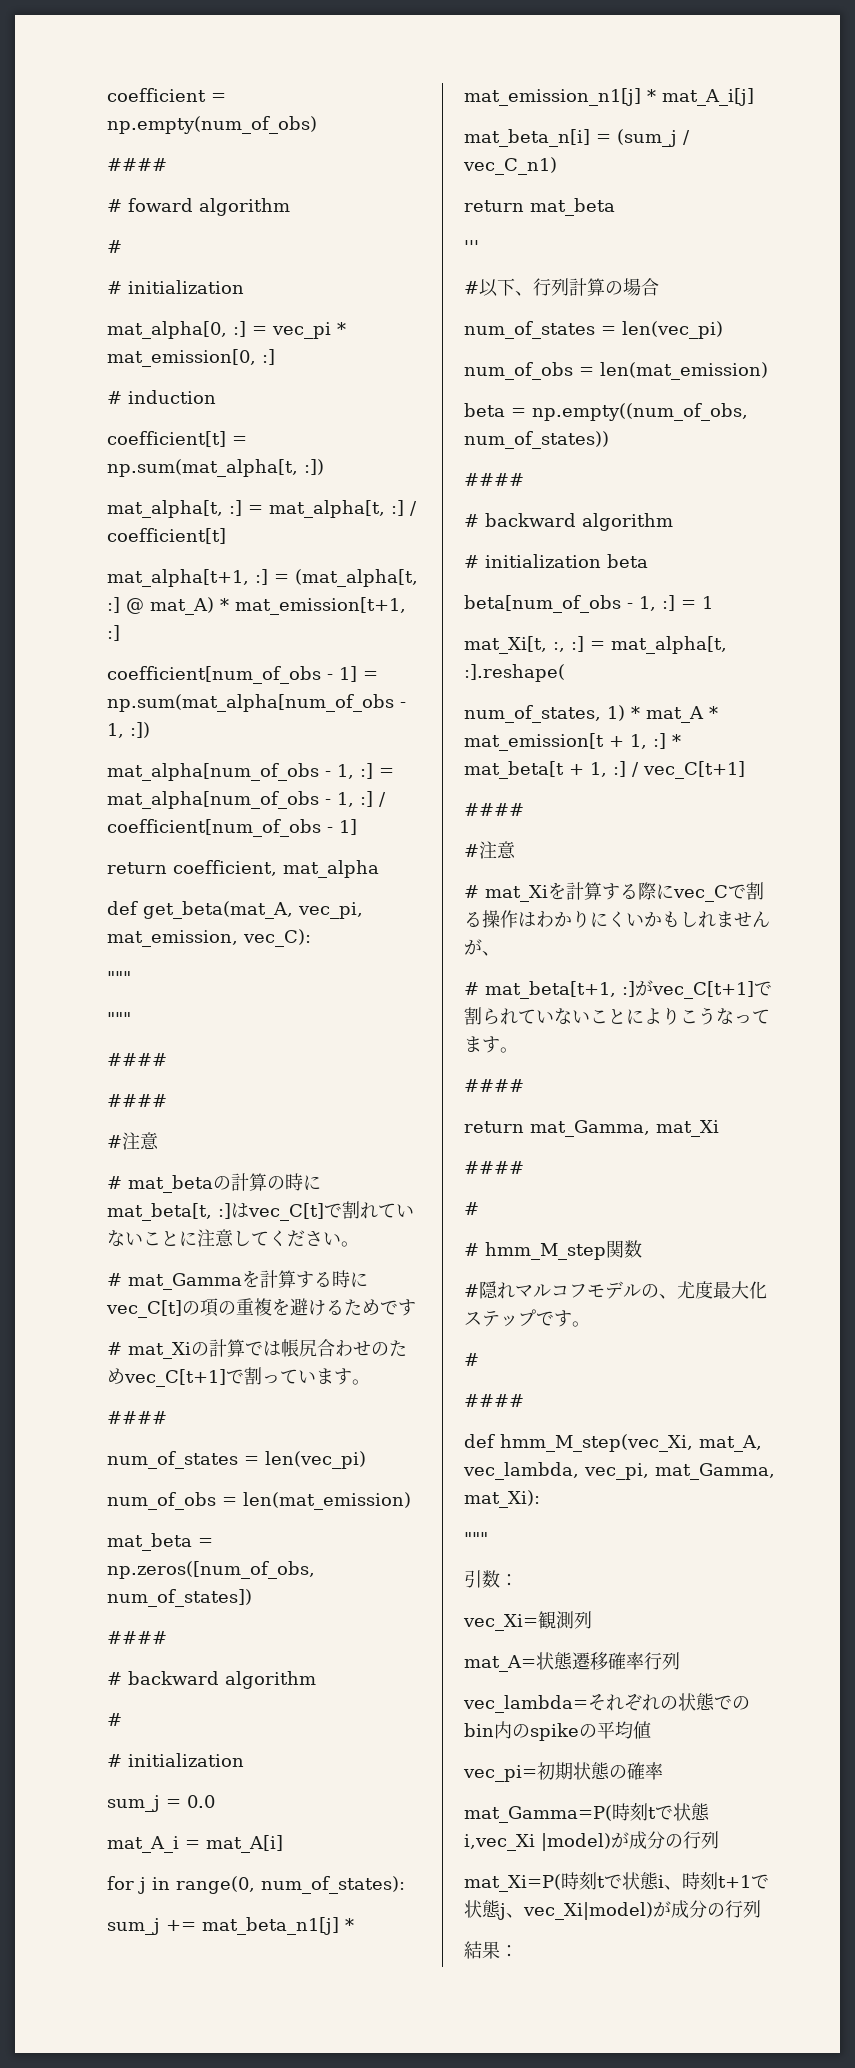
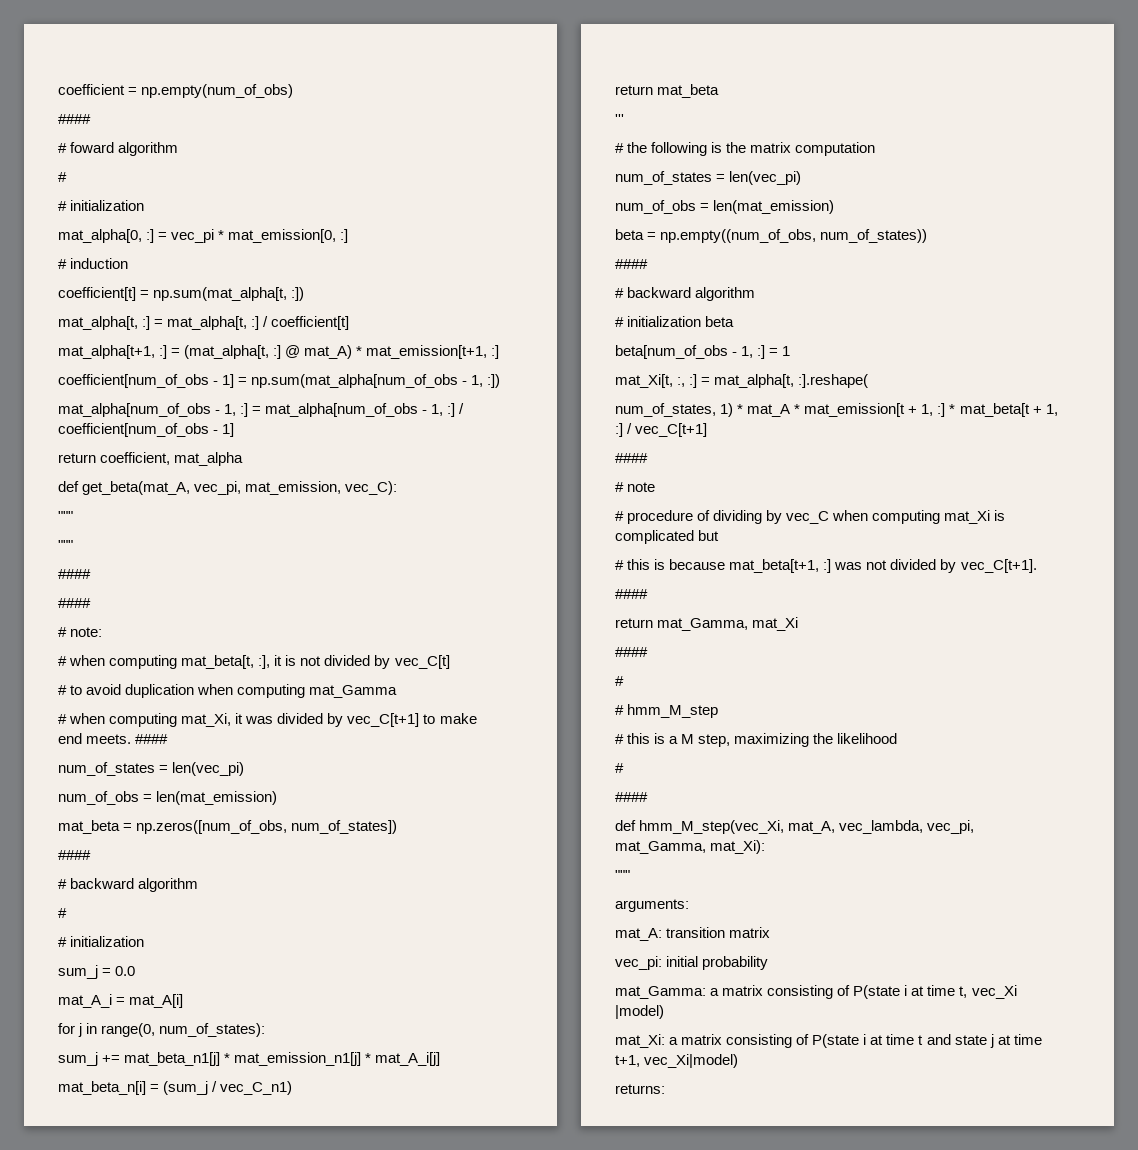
[122,1132,159,1150] [107,1173,321,1193] [107,1201,414,1221] [107,1229,359,1247] [107,1270,368,1290] [106,1298,416,1318] [107,1339,407,1359] [107,1367,370,1387] 注意 // # mat_betaの計算の時にmat_beta[t, :]はvec_C[t]で割れていないことに注意してください。 // # mat_Gammaを計算する時にvec_C[t]の項の重複を避けるためです // # mat_Xiの計算では帳尻合わせのためvec_C[t+1]で割っています。 // -> [70,627,103,637] [58,655,450,669] [58,684,398,698] [58,713,477,727] [58,733,132,744] note: // # when computing mat_beta[t, :], it is not divided by vec_C[t] // # to avoid duplication when computing mat_Gamma // # when computing mat_Xi, it was divided by vec_C[t+1] to make end meets.
[479,278,659,297] 以下、行列計算の場合 -> [627,142,876,156] the following is the matrix computation
[479,841,516,859] [464,882,764,902] [464,910,770,928] [464,939,500,956] [464,980,772,999] [464,1007,770,1025] [464,1036,518,1053] 注意 // # mat_Xiを計算する際にvec_Cで割る操作はわかりにくいかもしれませんが、 // # mat_beta[t+1, :]がvec_C[t+1]で割られていないことによりこうなってます。 -> [627,482,656,492] [615,510,1006,524] [615,530,720,544] [615,559,1037,573] note // # procedure of dividing by vec_C when computing mat_Xi is complicated but // # this is because mat_beta[t+1, :] was not divided by vec_C[t+1].
[606,1240,642,1258] [464,1281,767,1299] [464,1309,590,1327] 関数 // #隠れマルコフモデルの、尤度最大化ステップです。 -> [615,733,898,747] // # this is a M step, maximizing the likelihood
[464,1570,518,1588] [463,1611,592,1631] [464,1652,680,1672] [463,1693,750,1713] [464,1721,651,1741] [463,1762,663,1782] [464,1802,710,1823] [464,1831,719,1851] [464,1871,769,1892] [464,1900,761,1920] [464,1941,518,1959] 引数： // vec_Xi=観測列 // mat_A=状態遷移確率行列 // vec_lambda=それぞれの状態でのbin内のspikeの平均値 // vec_pi=初期状態の確率 // mat_Gamma=P(時刻tで状態i,vec_Xi |model)が成分の行列 // mat_Xi=P(時刻tで状態i、時刻t+1で状態j、vec_Xi|model)が成分の行列 // 結果： -> [615,899,689,912] [615,927,771,941] [615,956,769,970] [615,985,1017,999] [615,1005,664,1019] [615,1034,1042,1048] [615,1054,739,1068] [615,1084,665,1094] arguments: // mat_A: transition matrix // vec_pi: initial probability // mat_Gamma: a matrix consisting of P(state i at time t, vec_Xi |model) // mat_Xi: a matrix consisting of P(state i at time t and state j at time t+1, vec_Xi|model) // returns:

